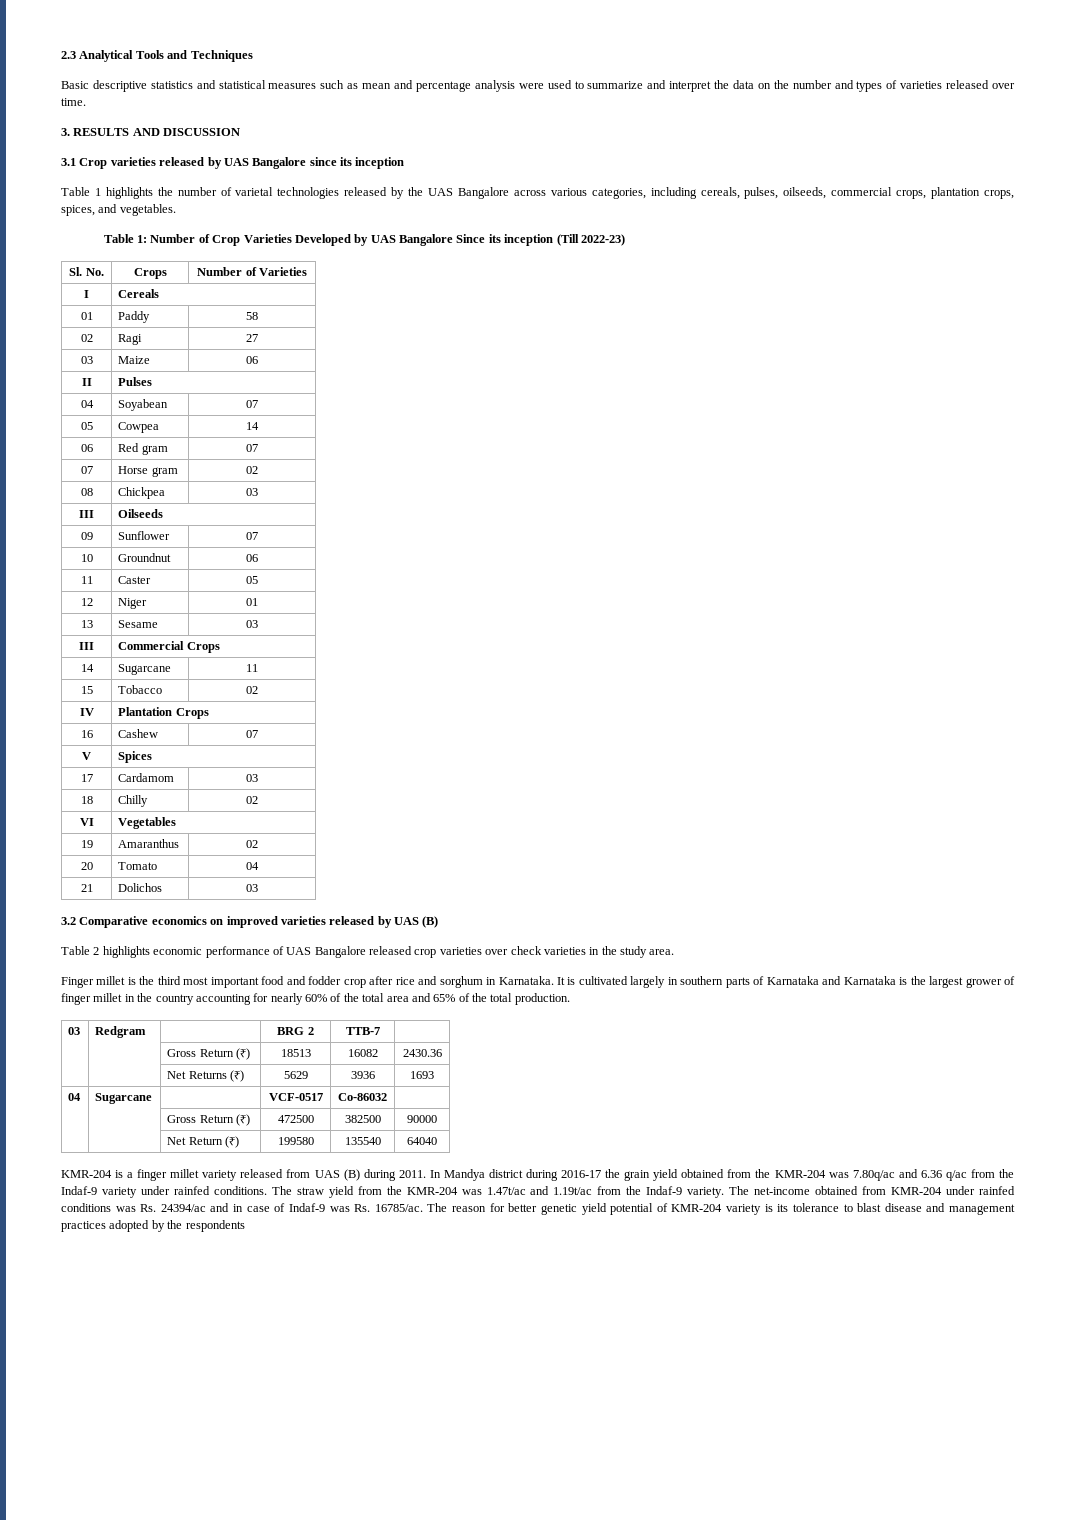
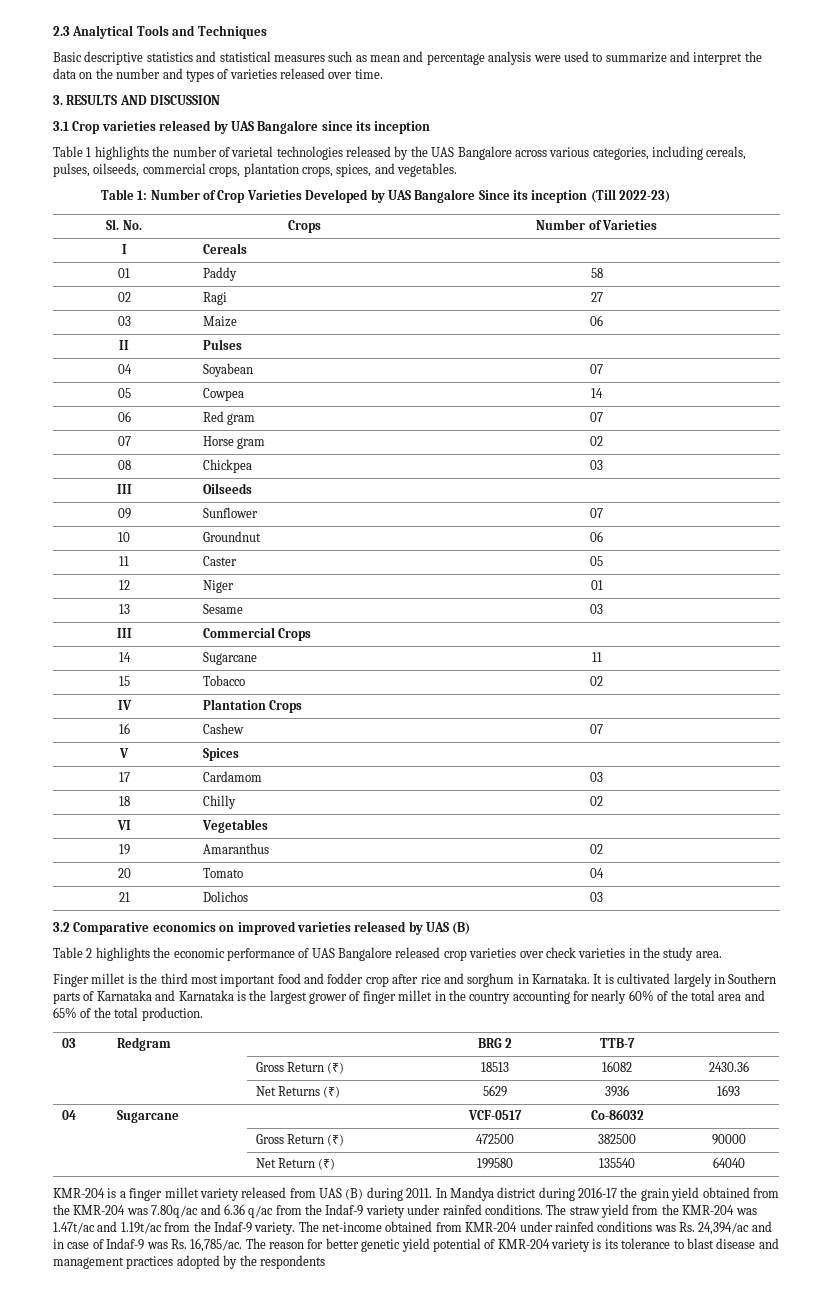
(150, 952) none -> [153,947,171,958] the
[680,976,724,985] southern -> [728,973,777,984] Southern
[160,1204,206,1212] 24394/ac -> [698,1222,750,1235] 24,394/ac
[374,1204,423,1212] 16785/ac. -> [190,1238,243,1252] 16,785/ac.

